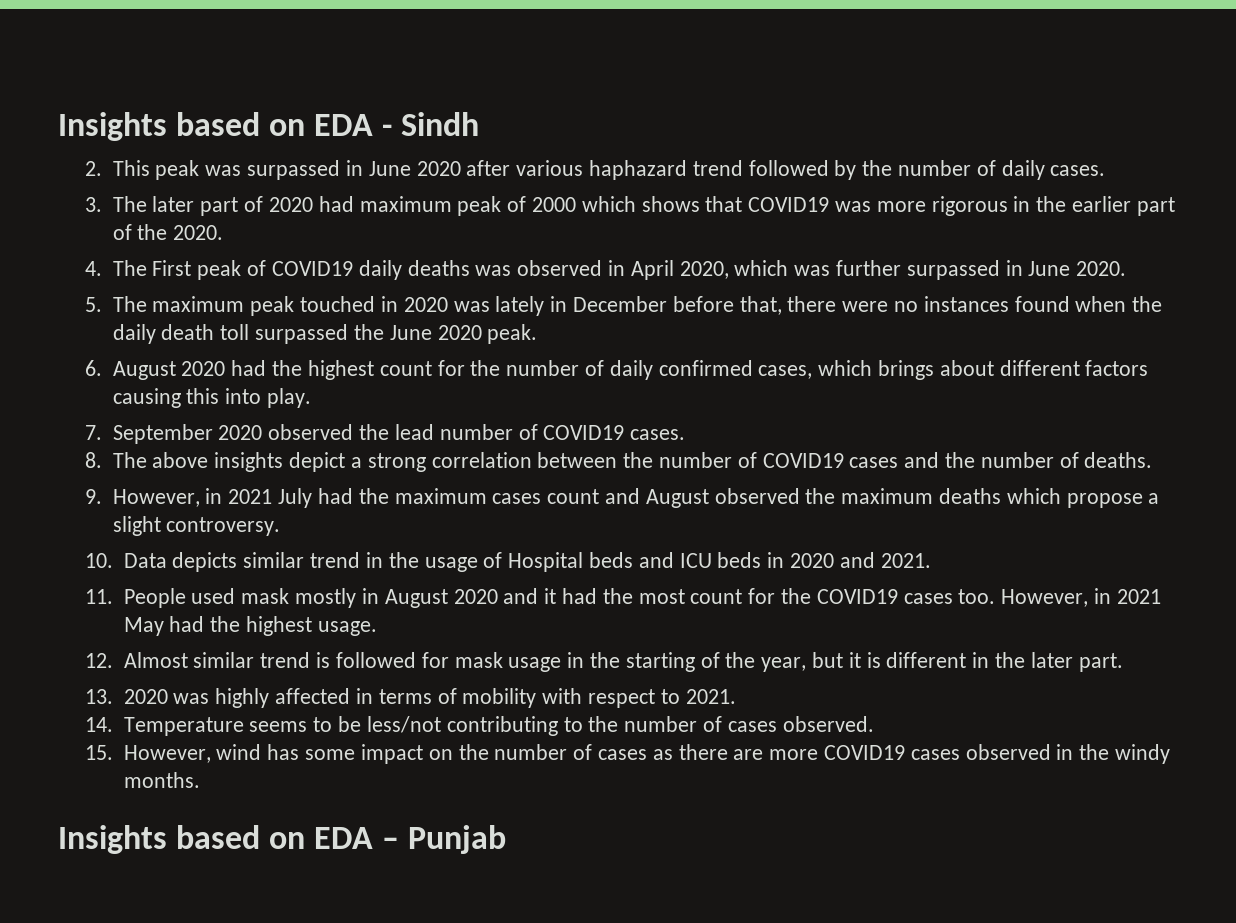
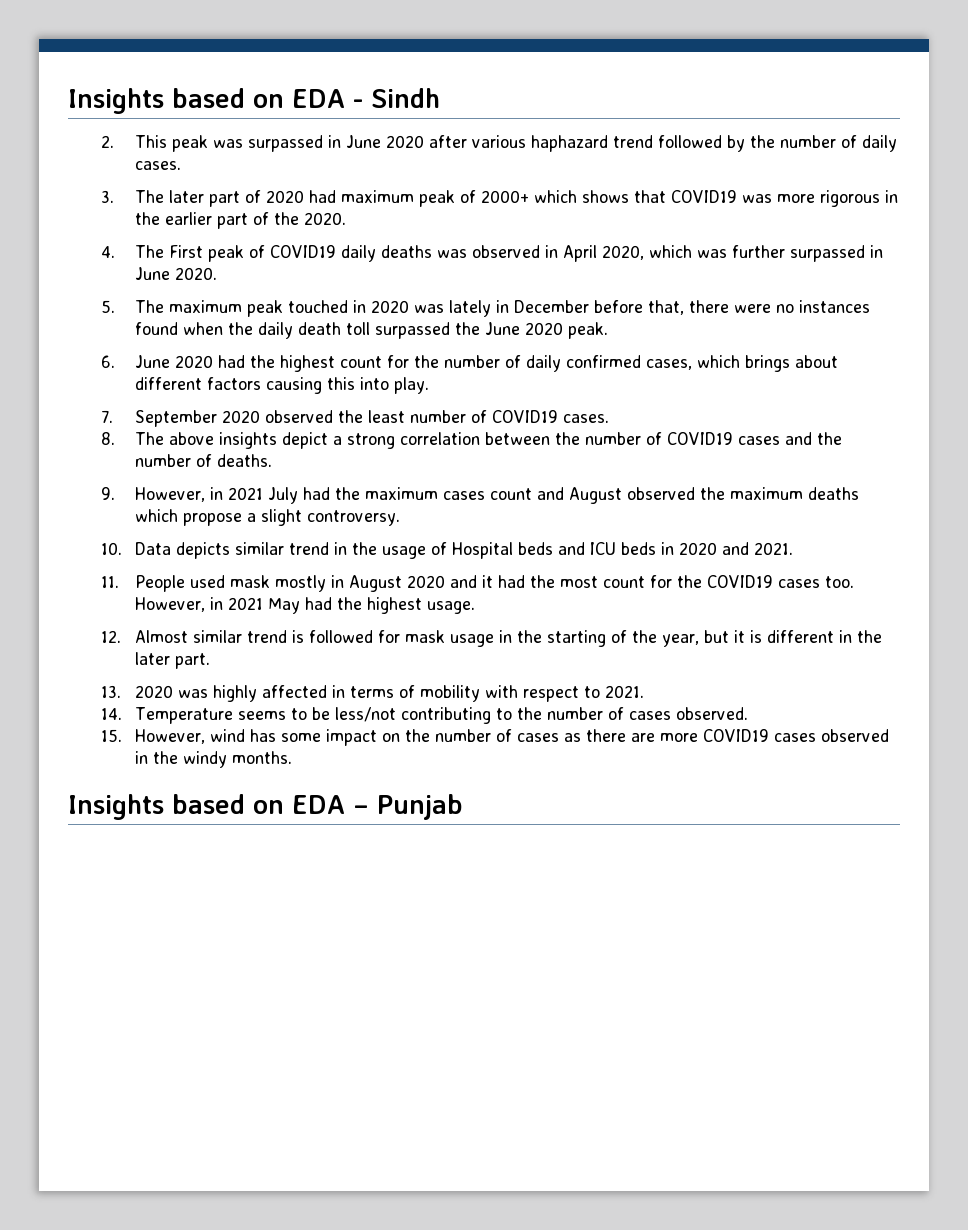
[531,197,576,212] 2000 -> [480,190,529,203] 2000+
[112,361,176,380] August -> [134,355,170,368] June
[394,424,434,440] lead -> [367,410,405,423] least

